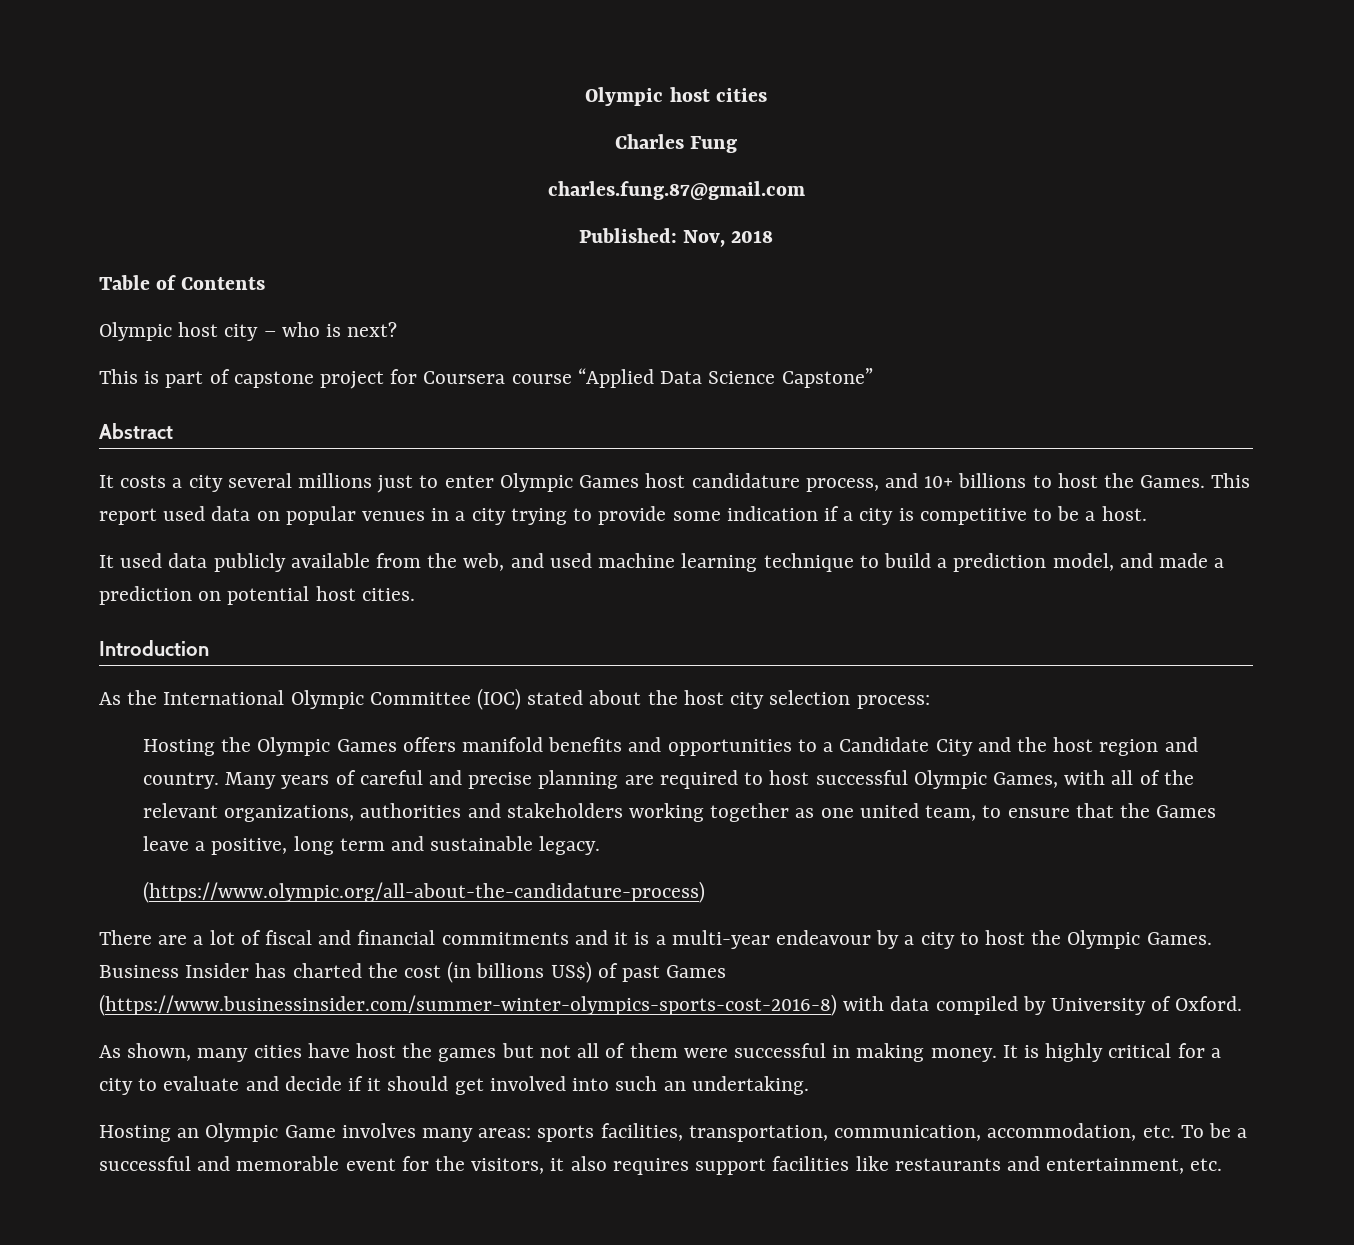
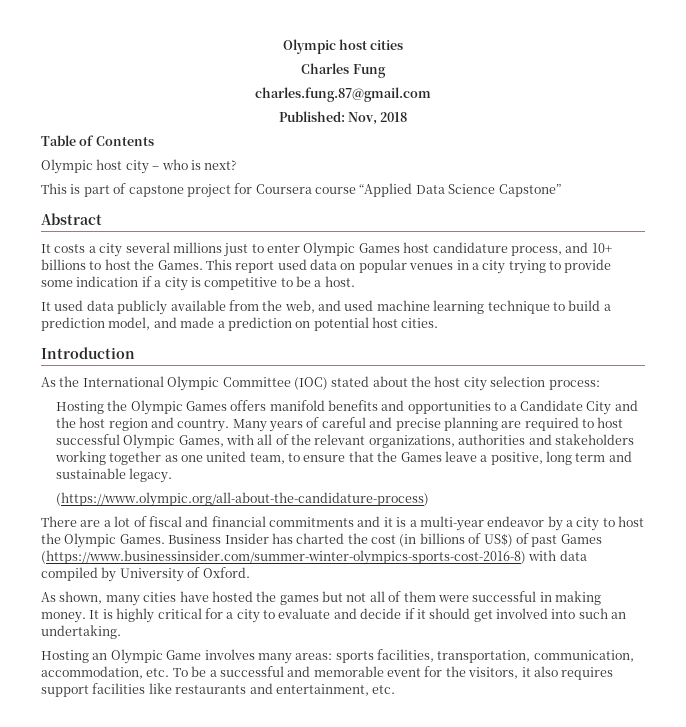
[775,930,871,945] endeavour -> [487,516,545,527] endeavor
(545, 970) none -> [468,533,482,544] of
[356,1043,397,1058] host -> [211,591,253,602] hosted

